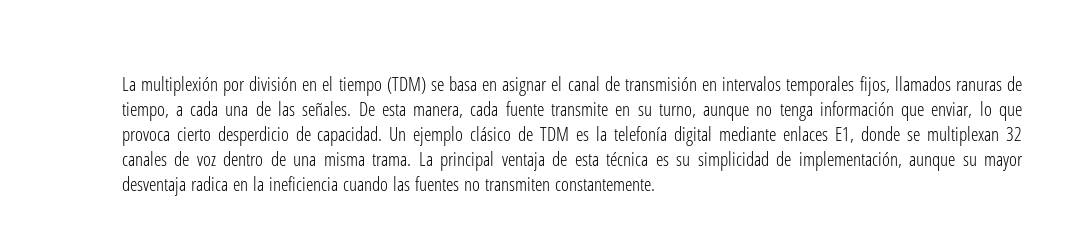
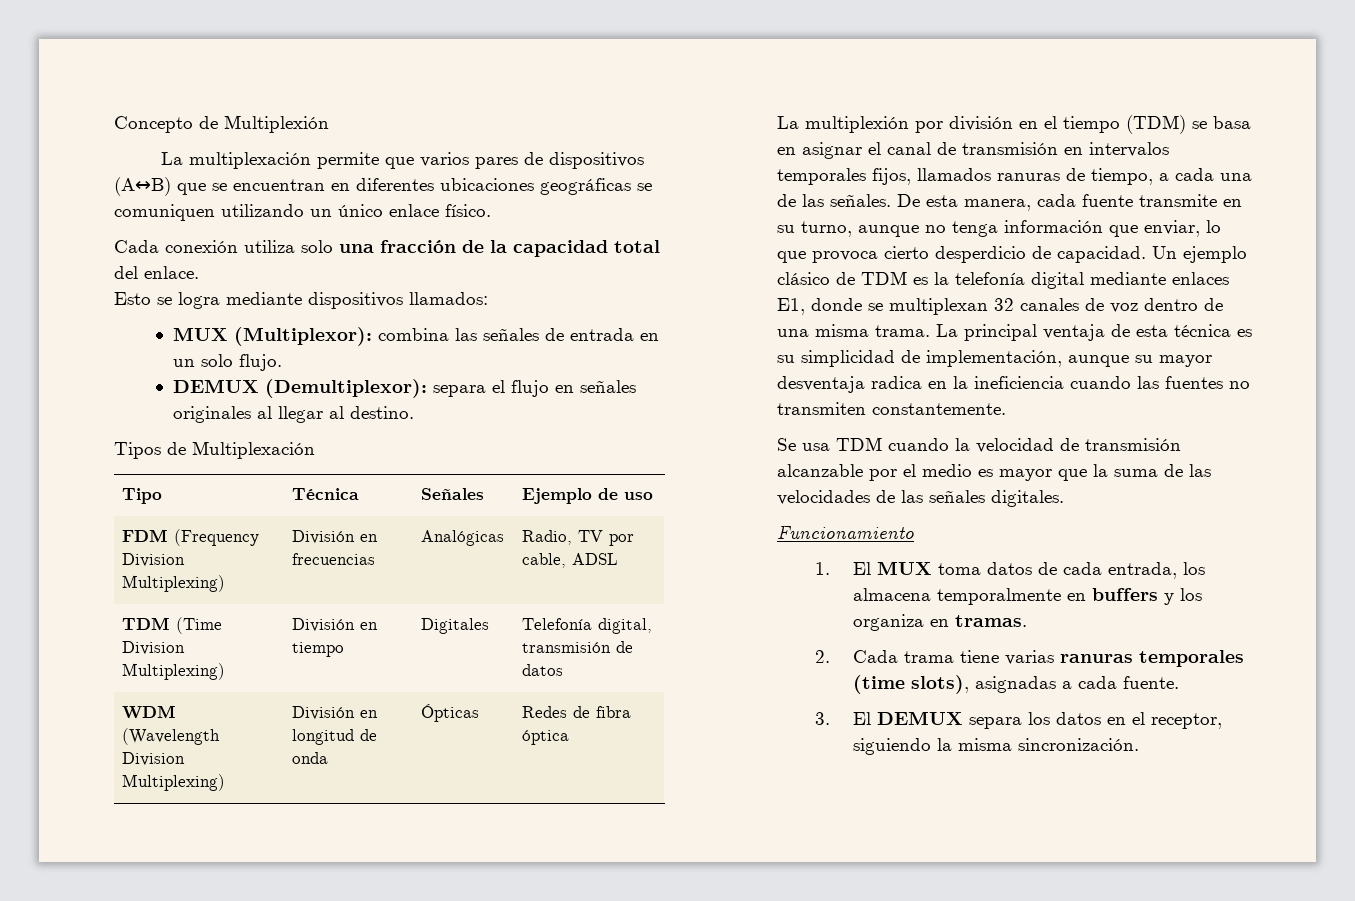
(121, 84) none -> [114,115,329,133] [160,152,644,169] [114,177,652,196] [114,204,491,221] [114,240,660,257] [114,266,199,279] [114,292,488,309] [172,327,659,346] [172,354,282,371] [172,379,636,398] [172,406,414,423] [114,441,315,459] [122,488,163,504] [292,488,360,500] [421,488,485,500] [522,488,654,504] [122,529,260,546] [122,553,186,567] [122,575,226,592] [292,530,379,544] [292,553,376,565] [421,530,505,546] [522,530,635,546] [522,553,619,568] [122,617,223,634] [122,641,186,655] [122,663,226,680] [292,618,379,632] [292,642,345,657] [421,618,490,634] [522,618,653,634] [522,641,634,653] [522,664,564,676] [122,705,177,719] [122,728,221,745] [122,752,186,766] [122,774,226,791] [292,706,379,720] [292,729,378,745] [292,752,329,764] [421,704,480,722] [522,706,632,718] [522,730,570,745] Concepto de Multiplexión // La multiplexación permite que varios pares de dispositivos (A↔B) que se encuentran en diferentes ubicaciones geográficas se comuniquen utilizando un único enlace físico. // Cada conexión utiliza solo una fracción de la capacidad total del enlace. // Esto se logra mediante dispositivos llamados: // MUX (Multiplexor): combina las señales de entrada en un solo flujo. // DEMUX (Demultiplexor): separa el flujo en señales originales al llegar al destino. // Tipos de Multiplexación // Tipo | Técnica | Señales | Ejemplo de uso // FDM (Frequency Division Multiplexing) | División en frecuencias | Analógicas | Radio, TV por cable, ADSL // TDM (Time Division Multiplexing) | División en tiempo | Digitales | Telefonía digital, transmisión de datos // WDM (Wavelength Division Multiplexing) | División en longitud de onda | Ópticas | Redes de fibra óptica //
(655, 185) none -> [776,437,1181,453] [776,464,1211,481] [776,490,1064,507] [776,525,914,539] [814,561,1205,579] [852,588,1202,605] [852,614,1027,631] [814,650,1244,667] [852,675,1179,694] [814,711,1222,729] [852,738,1139,755] // Se usa TDM cuando la velocidad de transmisión alcanzable por el medio es mayor que la suma de las velocidades de las señales digitales. // Funcionamiento // 1. El MUX toma datos de cada entrada, los almacena temporalmente en buffers y los organiza en tramas. // 2. Cada trama tiene varias ranuras temporales (time slots), asignadas a cada fuente. // 3. El DEMUX separa los datos en el receptor, siguiendo la misma sincronización.

